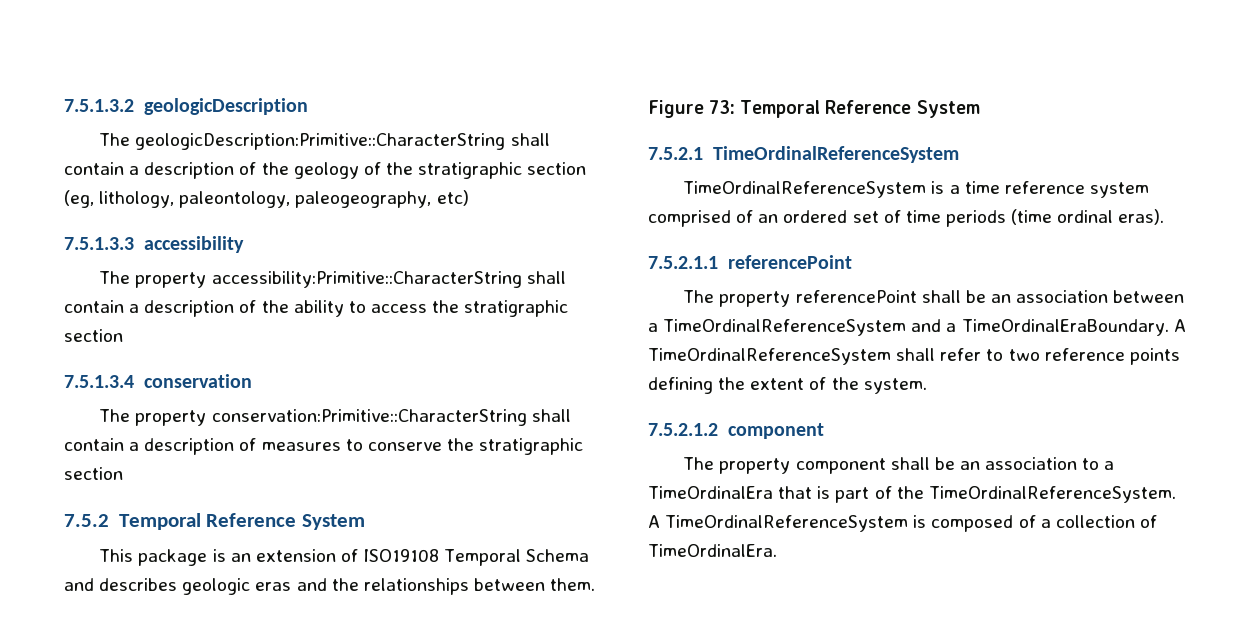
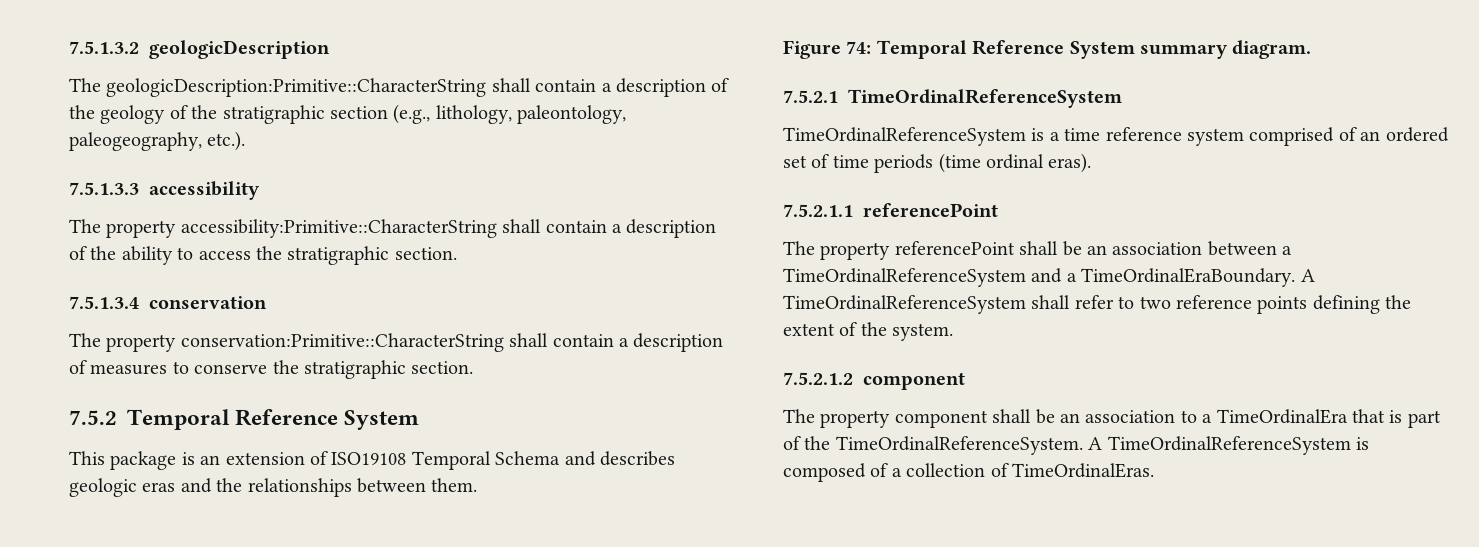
[64,190,94,208] (eg, -> [393,104,431,124] (e.g.,
[436,190,469,206] etc) -> [207,131,246,151] etc.).
[64,329,123,342] section -> [394,247,457,260] section.
[64,467,123,480] section -> [411,361,474,374] section.
[709,100,980,118] 73: Temporal Reference System -> [846,40,1312,59] 74: Temporal Reference System summary diagram.
[648,544,777,557] TimeOrdinalEra. -> [1012,463,1154,478] TimeOrdinalEras.

